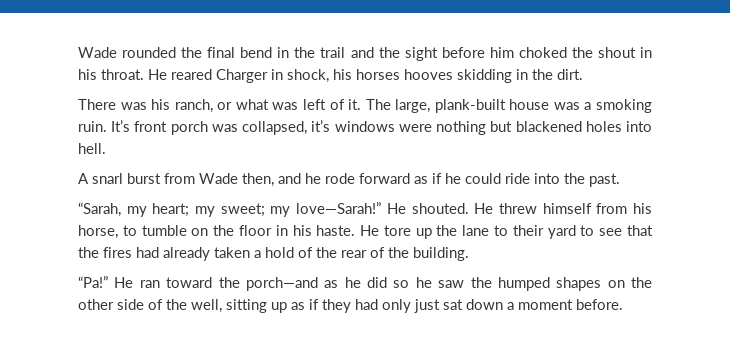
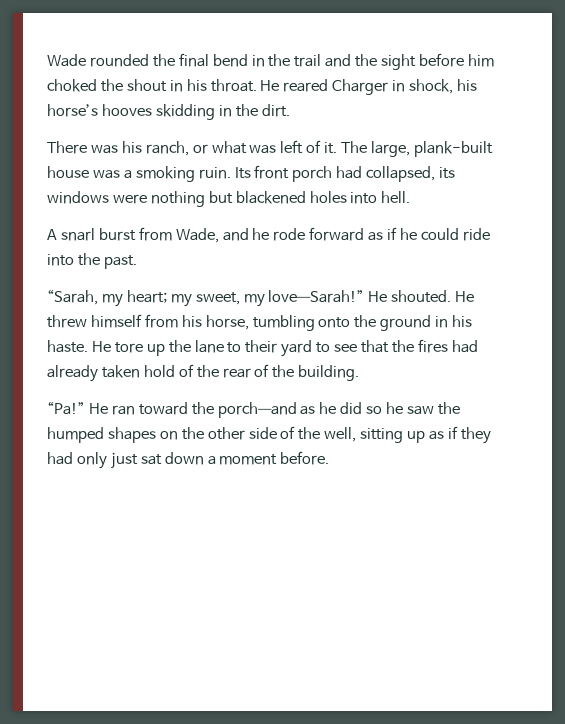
[356,69,400,80] horses -> [47,104,98,117] horse’s
[111,120,131,132] It’s -> [234,167,251,179] Its
[211,120,331,135] was collapsed, it’s -> [336,166,456,182] had collapsed, its
[199,173,274,187] Wade then, -> [175,228,219,243] Wade,
[220,203,265,217] sweet; -> [195,292,240,305] sweet,
[122,225,272,236] to tumble on the floor -> [252,315,432,331] tumbling onto the ground
[254,250,261,258] a -> (140, 371) none

